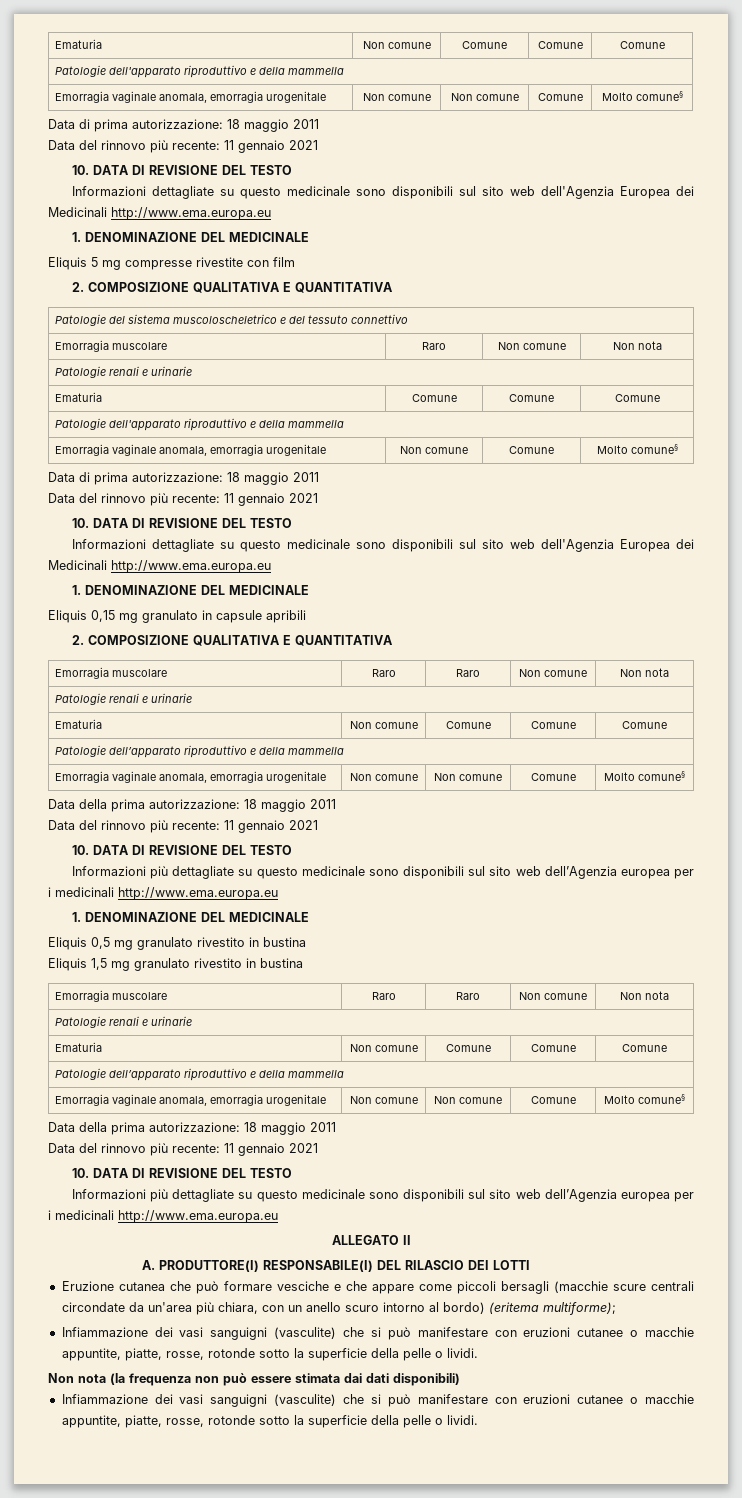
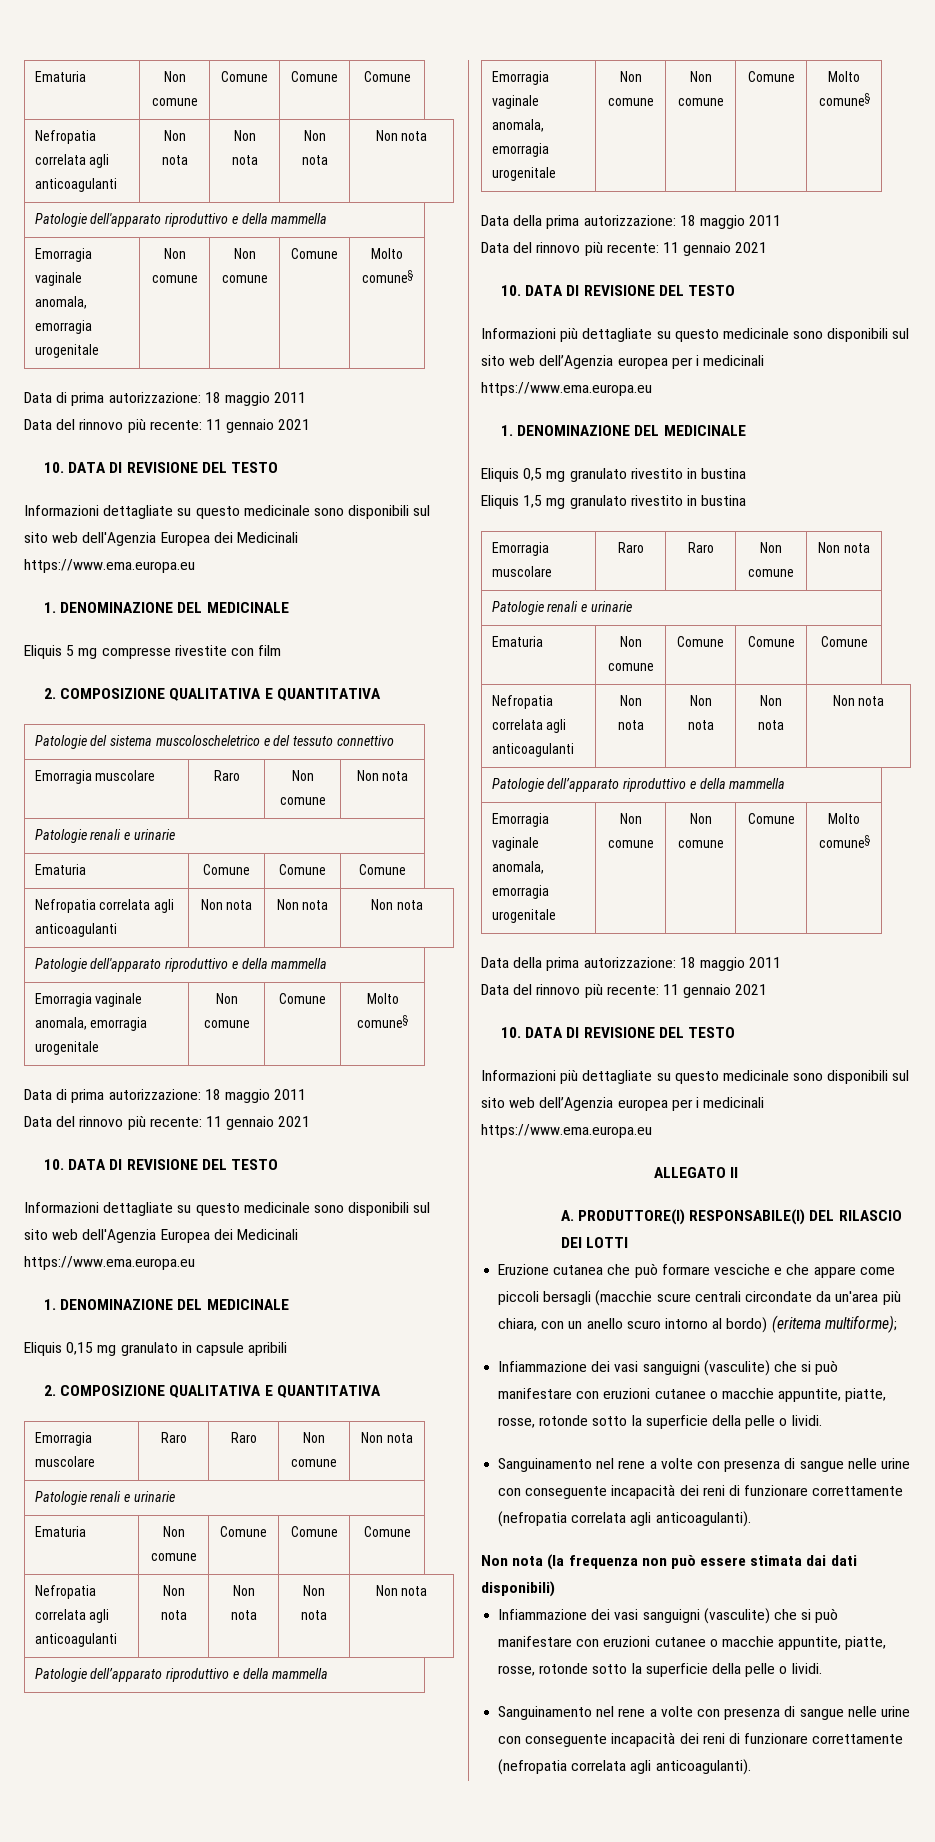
[54,39,102,49] [362,41,431,49] [462,41,507,49] [537,41,583,49] [619,41,665,49] Ematuria | Non comune | Comune | Comune | Comune -> [34,71,86,82] [163,71,186,82] [151,98,198,106] [221,71,268,82] [291,71,338,82] [363,71,411,82] [34,130,96,144] [34,154,110,168] [34,178,117,192] [163,130,186,141] [161,155,188,165] [233,130,256,141] [231,155,258,165] [303,130,326,141] [301,155,328,165] [375,130,428,141] Ematuria | Non comune | Comune | Comune | Comune // Nefropatia correlata agli anticoagulanti | Non nota | Non nota | Non nota | Non nota
[111,207,271,220] http://www.ema.europa.eu -> [24,559,195,573] https://www.ema.europa.eu
(660, 398) none -> [34,899,175,913] [34,923,117,937] [200,899,253,910] [276,899,329,910] [371,899,423,910] // Nefropatia correlata agli anticoagulanti | Non nota | Non nota | Non nota
[111,560,271,573] http://www.ema.europa.eu -> [24,1256,195,1270] https://www.ema.europa.eu
(667, 725) none -> [34,1585,96,1599] [34,1609,110,1623] [34,1633,117,1647] [162,1585,185,1596] [160,1610,187,1620] [232,1585,255,1596] [230,1610,257,1620] [303,1585,325,1596] [301,1610,327,1620] [375,1585,428,1596] // Nefropatia correlata agli anticoagulanti | Non nota | Non nota | Non nota | Non nota
[118,887,278,900] http://www.ema.europa.eu -> [481,382,652,396] https://www.ema.europa.eu
(667, 1048) none -> [491,695,553,709] [491,719,567,733] [491,743,574,757] [619,695,642,706] [617,720,644,730] [689,695,712,706] [687,720,714,730] [760,695,782,706] [758,720,784,730] [832,695,885,706] // Nefropatia correlata agli anticoagulanti | Non nota | Non nota | Non nota | Non nota
[118,1210,278,1223] http://www.ema.europa.eu -> [481,1124,652,1138] https://www.ema.europa.eu
(478, 1353) none -> [498,1458,910,1472] [498,1484,904,1499] [498,1511,751,1527] // Sanguinamento nel rene a volte con presenza di sangue nelle urine con conseguente incapacità dei reni di funzionare correttamente (nefropatia correlata agli anticoagulanti).
(478, 1420) none -> [498,1706,910,1720] [498,1732,904,1747] [498,1759,751,1775] // Sanguinamento nel rene a volte con presenza di sangue nelle urine con conseguente incapacità dei reni di funzionare correttamente (nefropatia correlata agli anticoagulanti).

